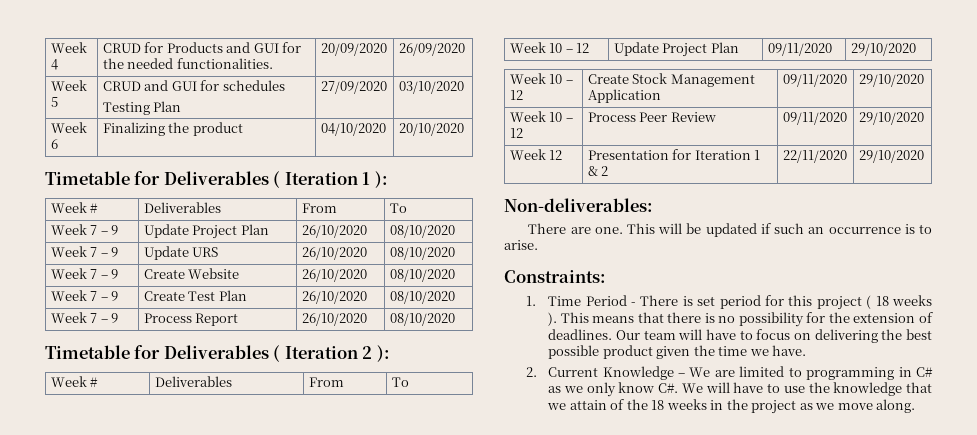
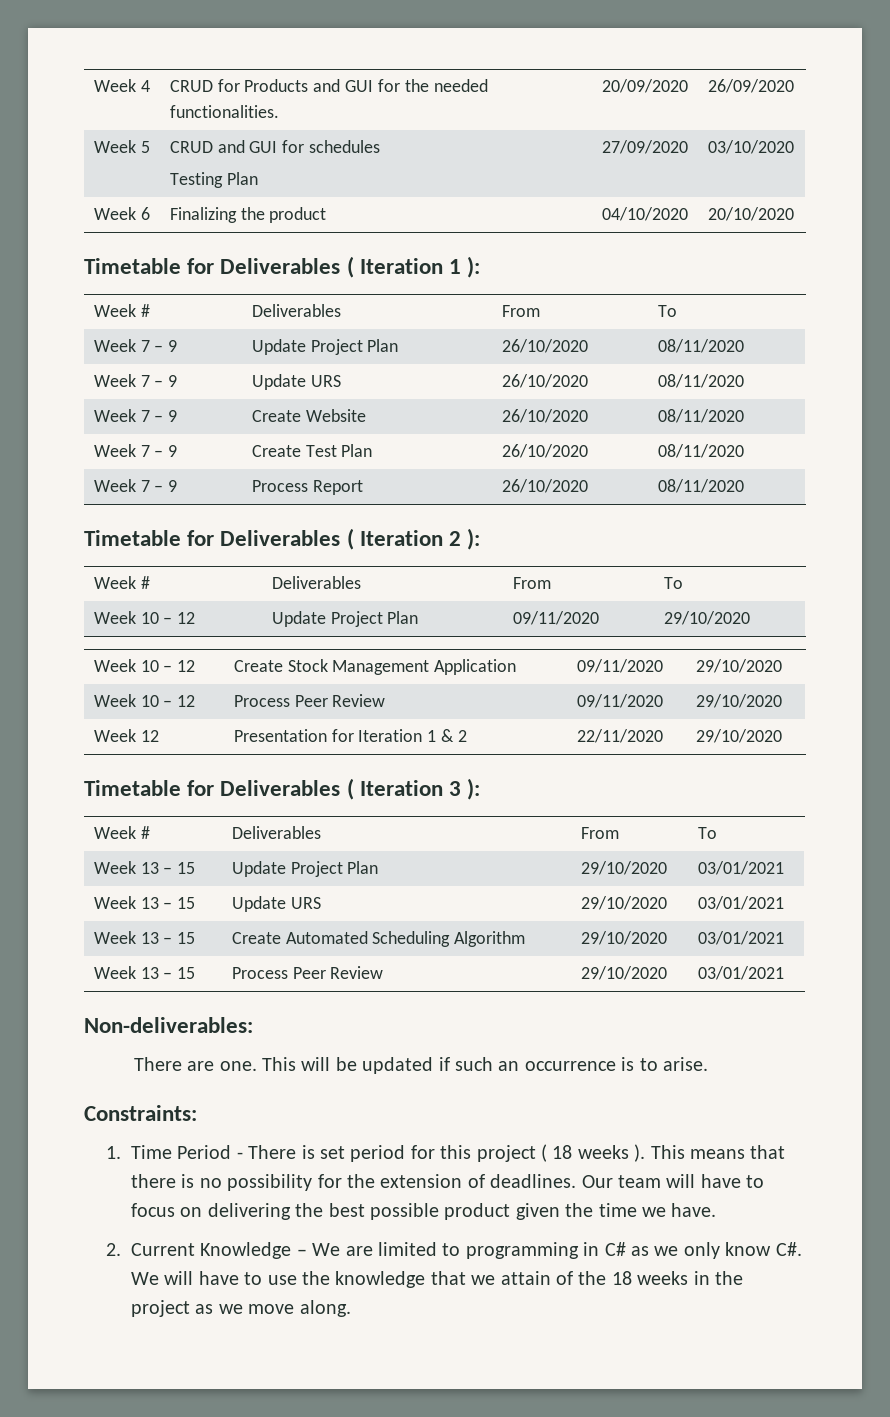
[389,225,455,238] 08/10/2020 -> [657,339,744,353] 08/11/2020
[389,247,455,260] 08/10/2020 -> [657,374,744,388] 08/11/2020
[389,269,455,282] 08/10/2020 -> [657,409,744,423] 08/11/2020
[389,291,455,304] 08/10/2020 -> [657,444,744,458] 08/11/2020
[389,313,455,326] 08/10/2020 -> [657,479,744,493] 08/11/2020
(924, 156) none -> [84,778,481,800] [93,826,150,839] [231,826,321,839] [580,827,619,839] [697,827,717,839] [93,861,196,874] [231,861,379,877] [580,861,667,875] [697,861,784,875] [93,896,196,909] [231,896,321,912] [580,896,667,910] [697,896,784,910] [93,931,196,944] [231,931,526,947] [580,931,667,945] [697,931,784,945] [93,966,196,979] [231,966,384,979] [580,966,667,980] [697,966,784,980] // Timetable for Deliverables ( Iteration 3 ): // Week # | Deliverables | From | To // Week 13 – 15 | Update Project Plan | 29/10/2020 | 03/01/2021 // Week 13 – 15 | Update URS | 29/10/2020 | 03/01/2021 // Week 13 – 15 | Create Automated Scheduling Algorithm | 29/10/2020 | 03/01/2021 // Week 13 – 15 | Process Peer Review | 29/10/2020 | 03/01/2021

